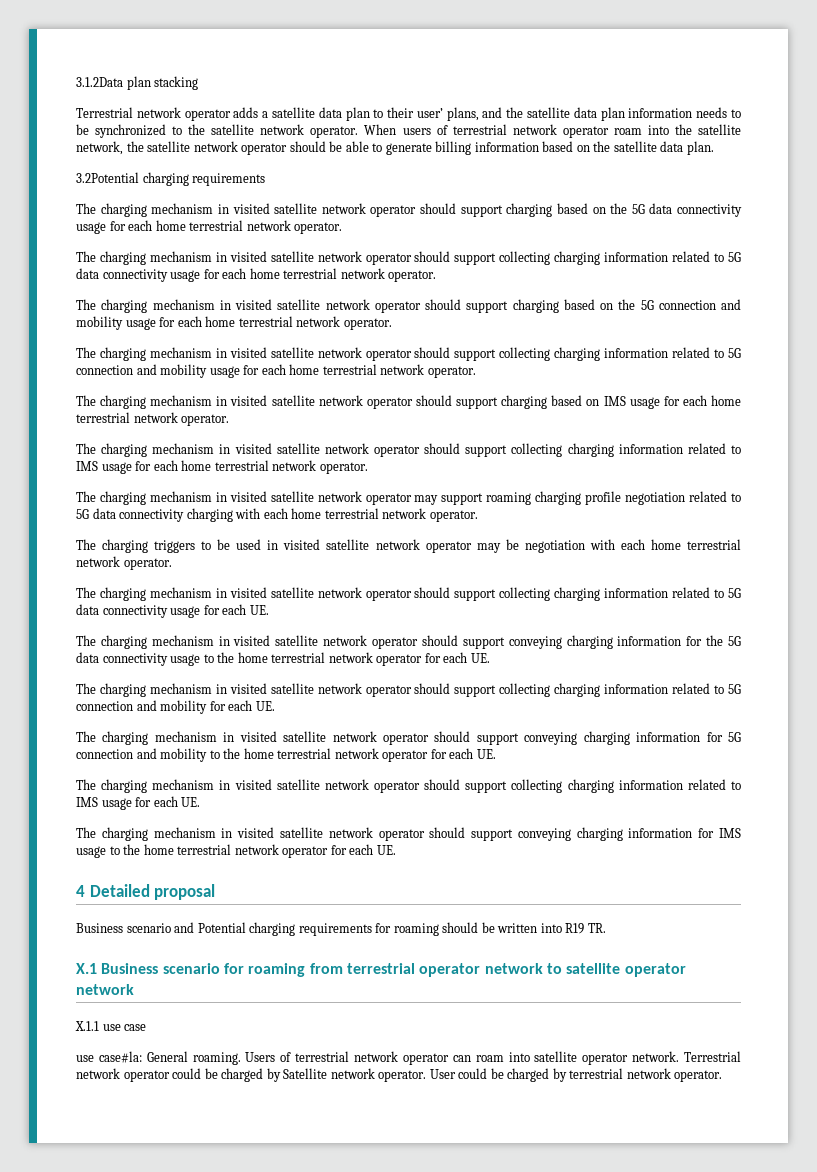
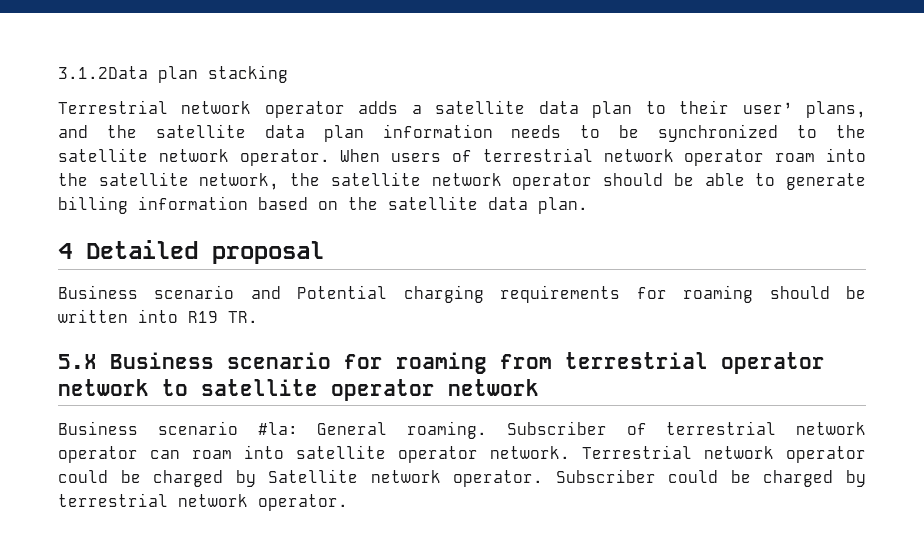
[76,172,266,186] [76,203,742,217] [76,220,343,234] [76,251,741,265] [76,268,437,282] [76,299,741,313] [76,316,392,330] [76,347,741,361] [76,364,476,378] [76,395,742,409] [76,412,230,426] [76,443,741,457] [76,460,368,474] [76,491,741,505] [76,508,478,522] [76,539,741,553] [76,556,172,570] [76,587,741,601] [76,604,269,618] [76,635,742,649] [76,652,490,666] [76,683,741,697] [76,700,275,714] [76,731,742,745] [76,748,496,762] [76,779,741,793] [76,796,201,810] [76,827,742,841] [76,844,396,858] // 3.2Potential charging requirements // The charging mechanism in visited satellite network operator should support charging based on the 5G data connectivity usage for each home terrestrial network operator. // The charging mechanism in visited satellite network operator should support collecting charging information related to 5G data connectivity usage for each home terrestrial network operator. // The charging mechanism in visited satellite network operator should support charging based on the 5G connection and mobility usage for each home terrestrial network operator. // The charging mechanism in visited satellite network operator should support collecting charging information related to 5G connection and mobility usage for each home terrestrial network operator. // The charging mechanism in visited satellite network operator should support charging based on IMS usage for each home terrestrial network operator. // The charging mechanism in visited satellite network operator should support collecting charging information related to IMS usage for each home terrestrial network operator. // The charging mechanism in visited satellite network operator may support roaming charging profile negotiation related to 5G data connectivity charging with each home terrestrial network operator. // The charging triggers to be used in visited satellite network operator may be negotiation with each home terrestrial network operator. // The charging mechanism in visited satellite network operator should support collecting charging information related to 5G data connectivity usage for each UE. // The charging mechanism in visited satellite network operator should support conveying charging information for the 5G data connectivity usage to the home terrestrial network operator for each UE. // The charging mechanism in visited satellite network operator should support collecting charging information related to 5G connection and mobility for each UE. // The charging mechanism in visited satellite network operator should support conveying charging information for 5G connection and mobility to the home terrestrial network operator for each UE. // The charging mechanism in visited satellite network operator should support collecting charging information related to IMS usage for each UE. // The charging mechanism in visited satellite network operator should support conveying charging information for IMS usage to the home terrestrial network operator for each UE. -> (588, 205) none
[76,963,97,974] X.1 -> [58,354,97,369] 5.X
[75,1021,147,1031] [76,1051,142,1063] X.1.1 use case // use case#la: -> [58,421,298,435] Business scenario #la:
[245,1052,276,1062] Users -> [506,421,607,435] Subscriber
[429,1069,456,1079] User -> [555,469,656,483] Subscriber

